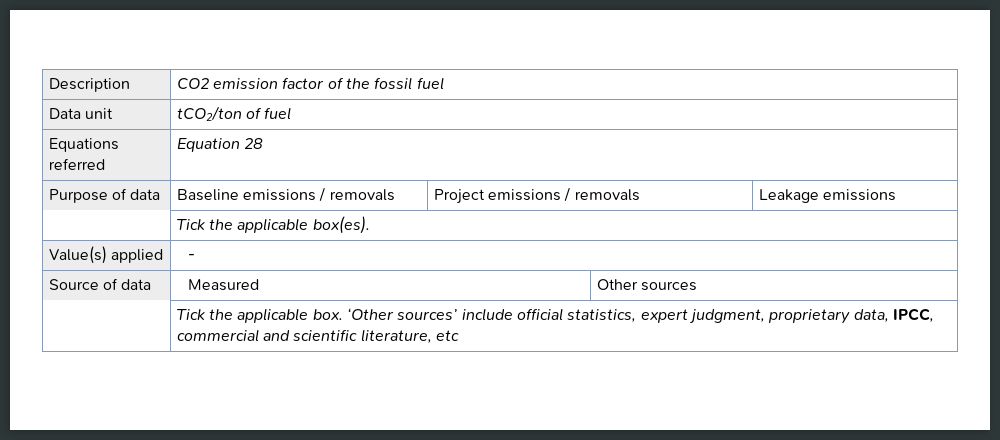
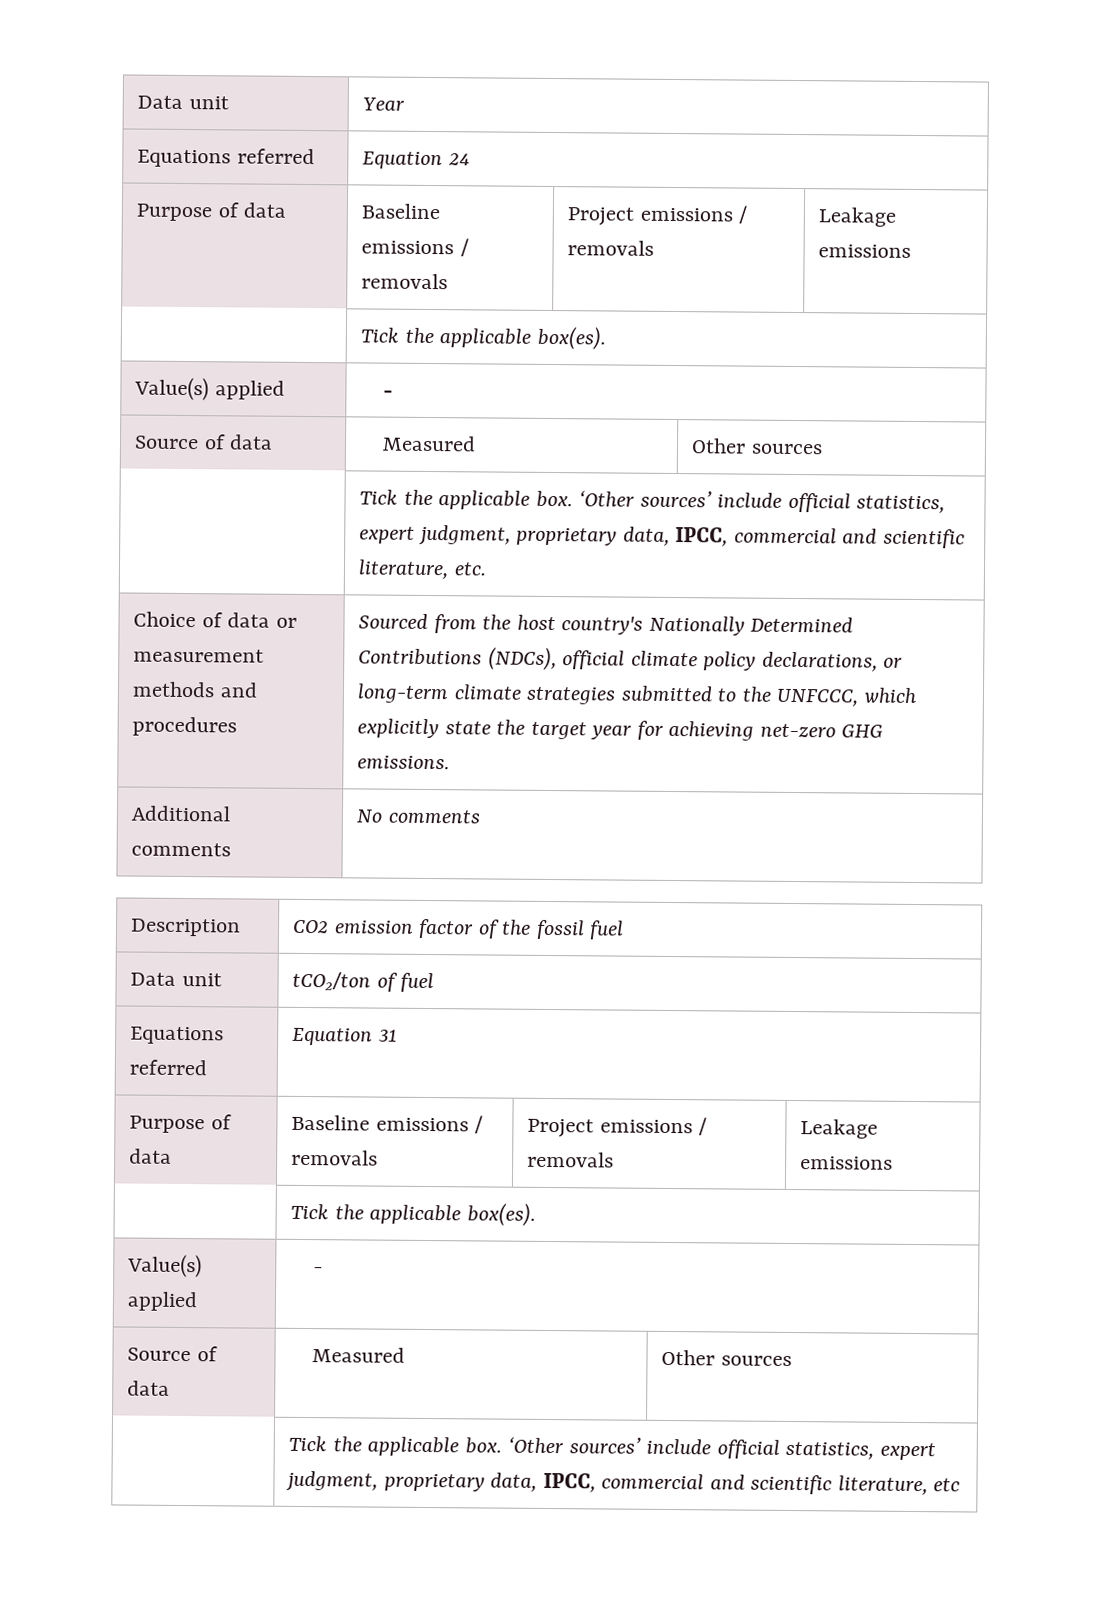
(48, 85) none -> [137,95,229,110] [362,97,406,111] [137,148,315,168] [362,151,470,170] [136,202,287,222] [361,203,441,220] [361,238,469,257] [361,273,449,290] [567,205,748,226] [567,240,655,256] [818,207,897,227] [818,244,912,258] [360,326,606,350] [134,377,285,401] [383,389,394,397] [134,434,274,450] [382,435,477,452] [691,438,823,455] [359,489,946,514] [359,524,965,549] [358,559,487,580] [133,611,297,628] [133,648,265,663] [132,681,258,698] [132,716,238,737] [358,613,854,636] [358,647,904,672] [357,683,917,707] [357,718,884,741] [357,755,451,770] [131,805,232,822] [131,842,232,857] [356,809,480,824] Data unit | Year // Equations referred | Equation 24 // Purpose of data | Baseline emissions / removals | Project emissions / removals | Leakage emissions // | Tick the applicable box(es). // Value(s) applied | - // Source of data | Measured | Other sources // | Tick the applicable box. ‘Other sources’ include official statistics, expert judgment, proprietary data, IPCC, commercial and scientific literature, etc. // Choice of data or measurement methods and procedures | Sourced from the host country's Nationally Determined Contributions (NDCs), official climate policy declarations, or long-term climate strategies submitted to the UNFCCC, which explicitly state the target year for achieving net-zero GHG emissions. // Additional comments | No comments //
[244,138,264,149] 28 -> [378,1029,398,1042] 31

